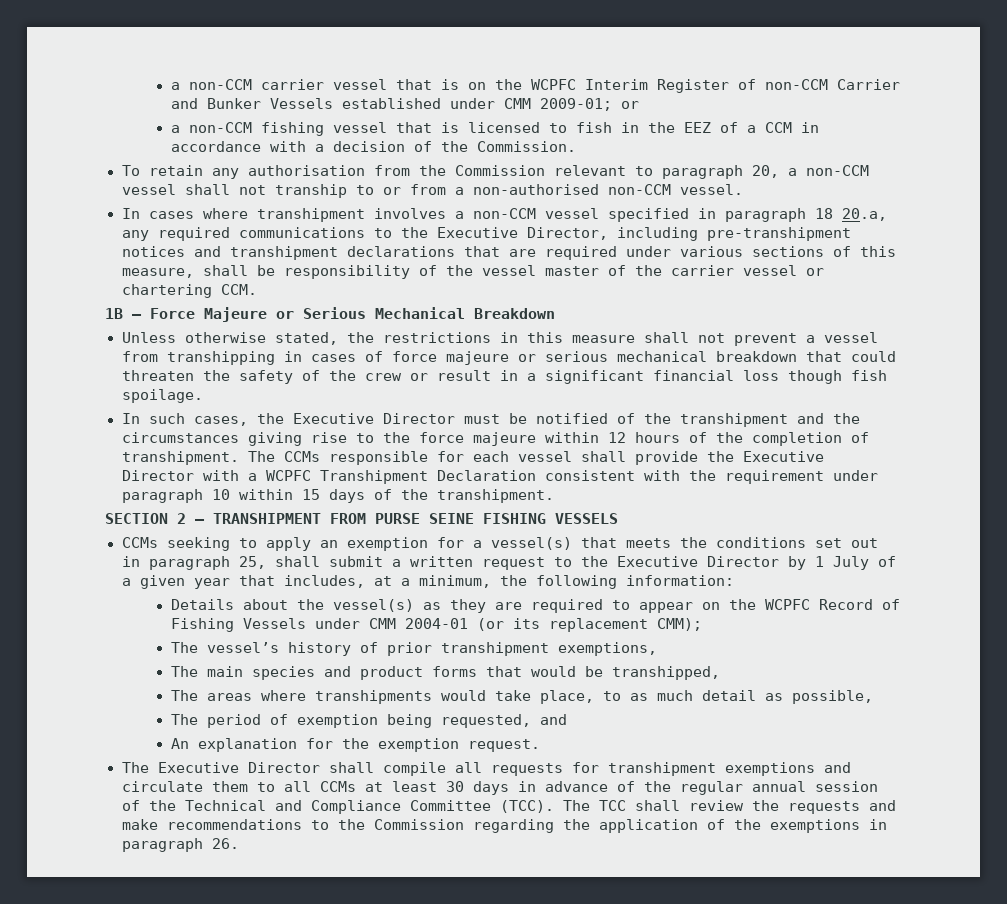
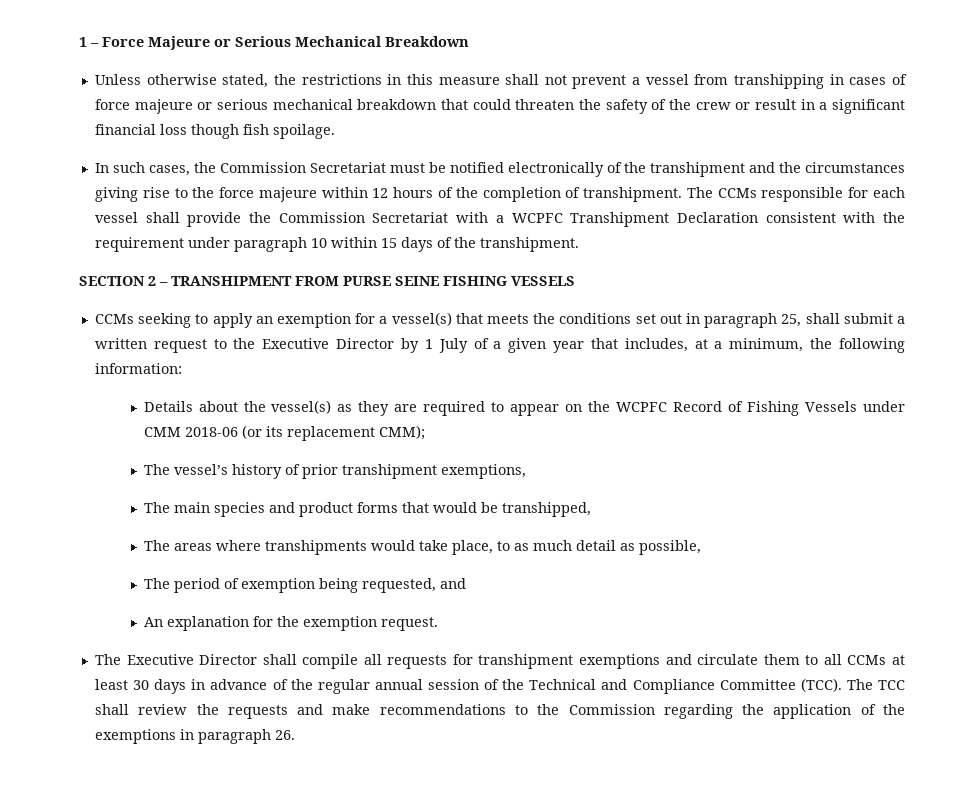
[170,79,900,93] [170,98,639,111] [170,122,819,136] [170,141,576,152] [121,165,869,179] [121,184,743,198] [121,208,887,222] [121,227,851,241] [121,246,896,260] [121,265,824,279] [121,284,257,298] [105,308,123,319] a non-CCM carrier vessel that is on the WCPFC Interim Register of non-CCM Carrier and Bunker Vessels established under CMM 2009-01; or // a non-CCM fishing vessel that is licensed to fish in the EEZ of a CCM in accordance with a decision of the Commission. // To retain any authorisation from the Commission relevant to paragraph 20, a non-CCM vessel shall not tranship to or from a non-authorised non-CCM vessel. // In cases where transhipment involves a non-CCM vessel specified in paragraph 18 20.a, any required communications to the Executive Director, including pre-transhipment notices and transhipment declarations that are required under various sections of this measure, shall be responsibility of the vessel master of the carrier vessel or chartering CCM. // 1B -> [79,37,87,47] 1
[292,413,455,424] Executive Director -> [219,162,386,173] Commission Secretariat
(608, 418) none -> [507,162,604,177] electronically
[742,451,824,462] [121,470,194,481] Executive Director -> [278,212,449,223] Commission Secretariat
[404,618,468,629] 2004-01 -> [184,427,238,437] 2018-06

